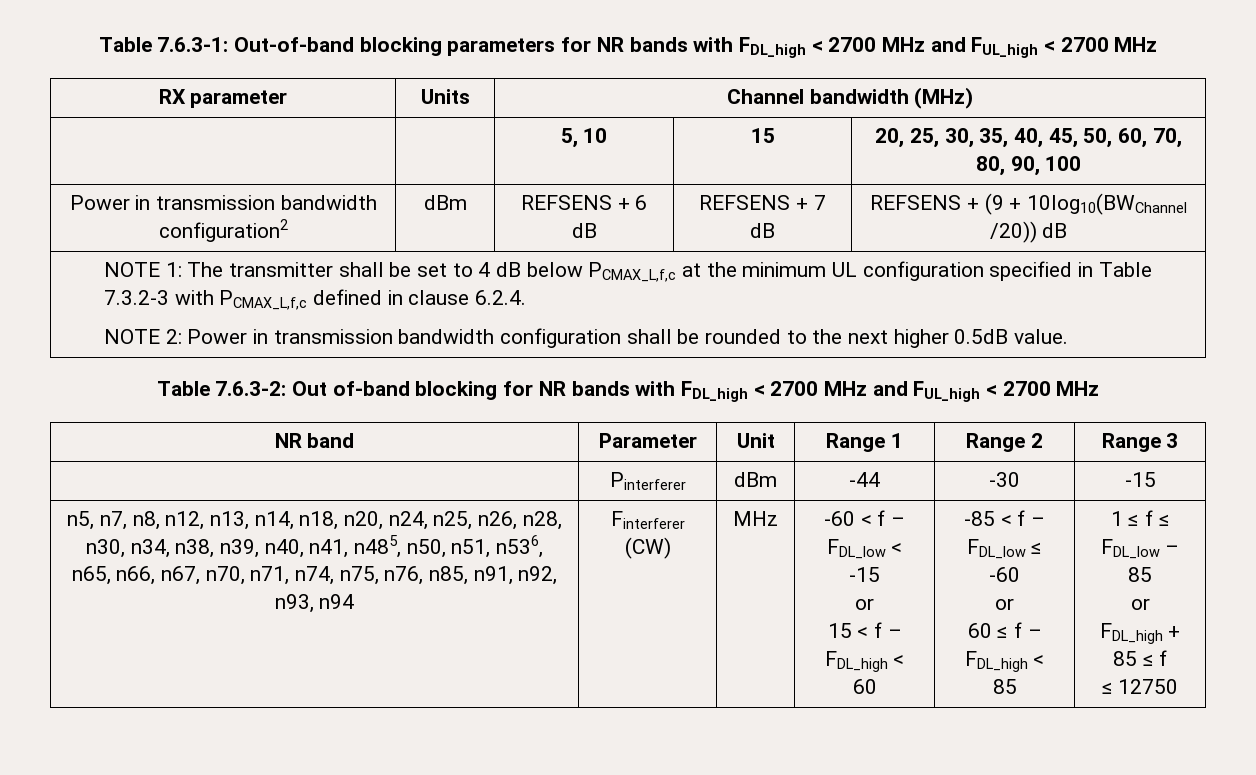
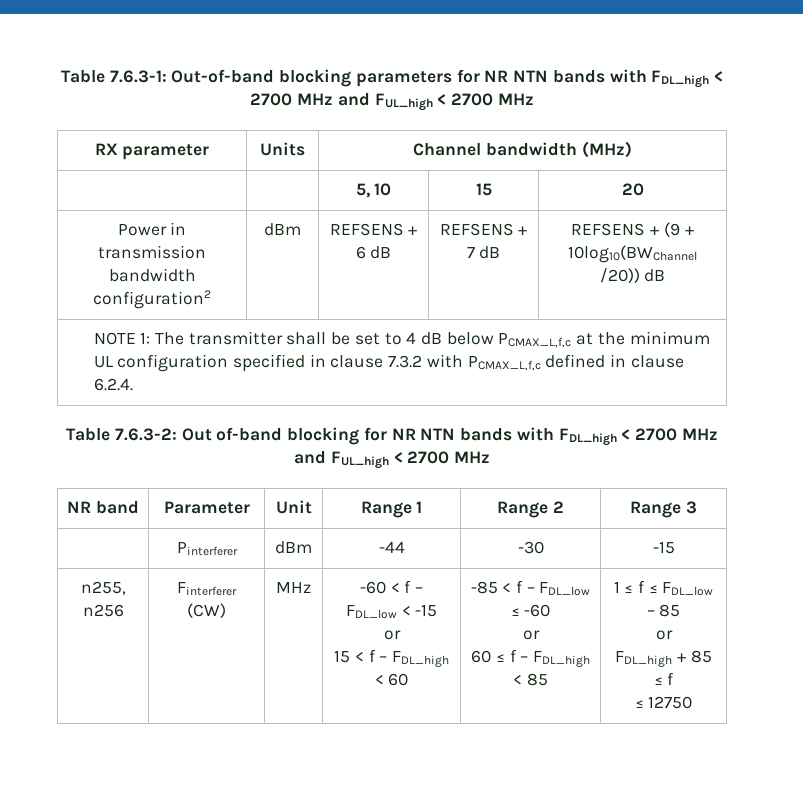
(624, 44) none -> [513,70,549,82] NTN
[875,128,1182,148] [975,156,1082,176] 20, 25, 30, 35, 40, 45, 50, 60, 70, 80, 90, 100 -> [621,183,644,196] 20
[1098,262,1152,277] [103,290,169,305] Table 7.3.2-3 -> [330,355,423,368] clause 7.3.2
[103,328,1068,348] // NOTE 2: Power in transmission bandwidth configuration shall be rounded to the next higher 0.5dB value. -> (133, 384) none
(566, 388) none -> [420,428,456,440] NTN
[67,511,562,530] [85,535,544,558] [71,566,558,585] [274,594,355,613] n5, n7, n8, n12, n13, n14, n18, n20, n24, n25, n26, n28, n30, n34, n38, n39, n40, n41, n485, n50, n51, n536, n65, n66, n67, n70, n71, n74, n75, n76, n85, n91, n92, n93, n94 -> [80,581,126,595] [82,604,124,617] n255, n256

